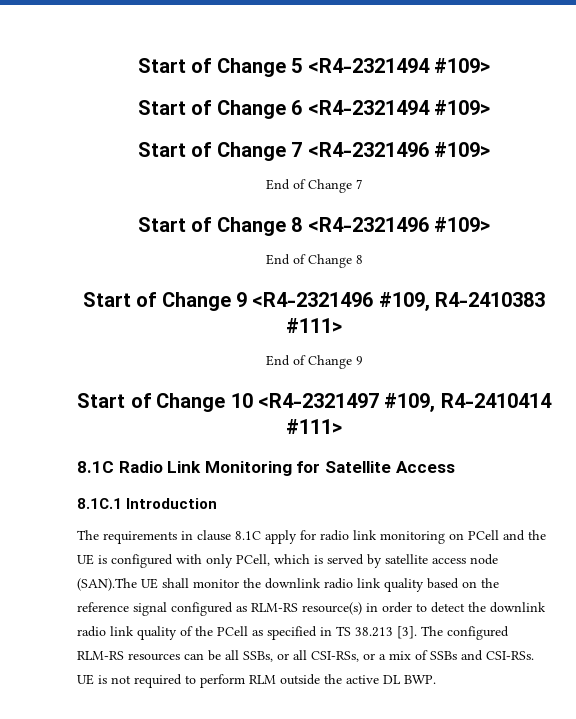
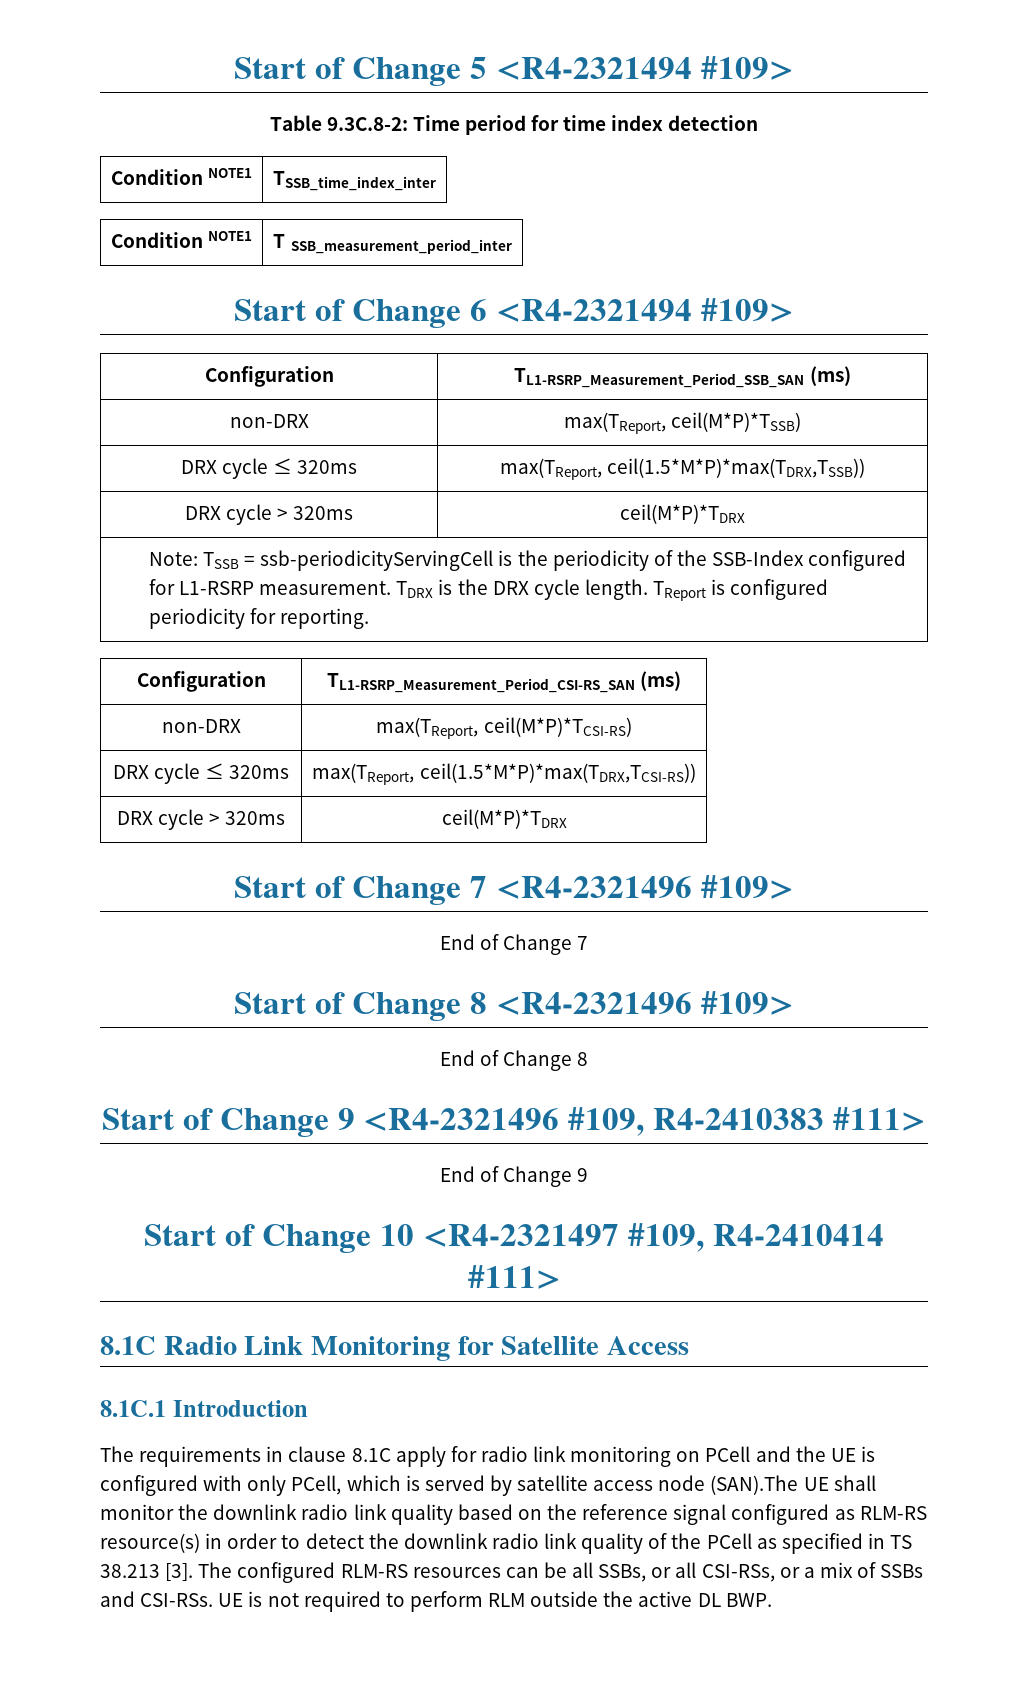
(490, 65) none -> [269,115,759,135] [110,168,253,185] [273,171,436,191] [110,231,253,248] [273,234,512,254] // Table 9.3C.8-2: Time period for time index detection // Condition NOTE1 | TSSB_time_index_inter // Condition NOTE1 | T SSB_measurement_period_inter
(490, 107) none -> [204,366,334,387] [514,366,851,388] [229,414,309,428] [563,412,802,434] [180,458,358,479] [499,458,866,480] [184,504,354,525] [620,504,745,524] [148,550,907,571] [148,579,829,601] [148,608,370,629] [136,671,266,692] [326,671,682,693] [161,719,241,733] [376,717,632,739] [112,763,290,784] [312,763,696,785] [116,809,286,830] [441,809,567,829] // Configuration | TL1-RSRP_Measurement_Period_SSB_SAN (ms) // non-DRX | max(TReport, ceil(M*P)*TSSB) // DRX cycle ≤ 320ms | max(TReport, ceil(1.5*M*P)*max(TDRX,TSSB)) // DRX cycle > 320ms | ceil(M*P)*TDRX // Note: TSSB = ssb-periodicityServingCell is the periodicity of the SSB-Index configured for L1-RSRP measurement. TDRX is the DRX cycle length. TReport is configured periodicity for reporting. // Configuration | TL1-RSRP_Measurement_Period_CSI-RS_SAN (ms) // non-DRX | max(TReport, ceil(M*P)*TCSI-RS) // DRX cycle ≤ 320ms | max(TReport, ceil(1.5*M*P)*max(TDRX,TCSI-RS)) // DRX cycle > 320ms | ceil(M*P)*TDRX

